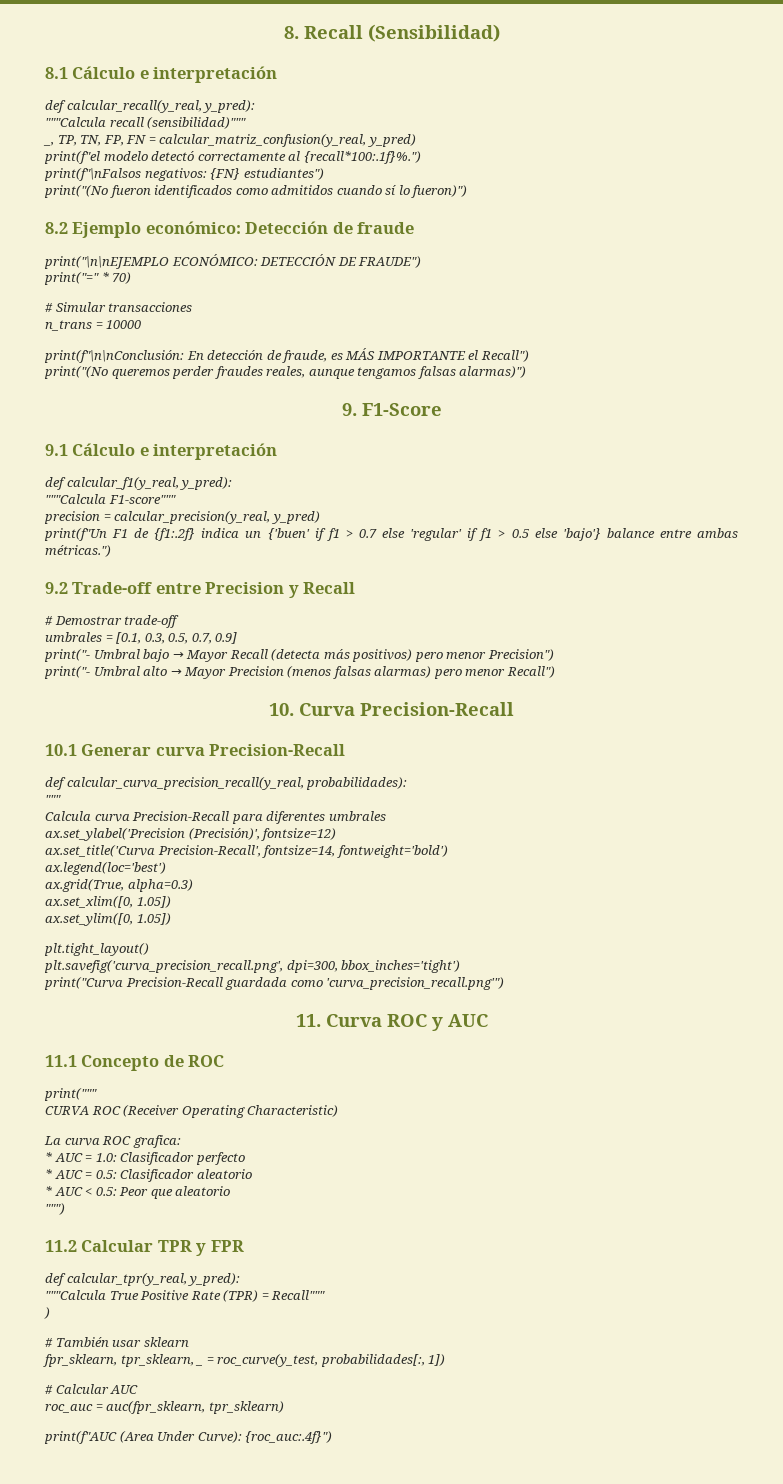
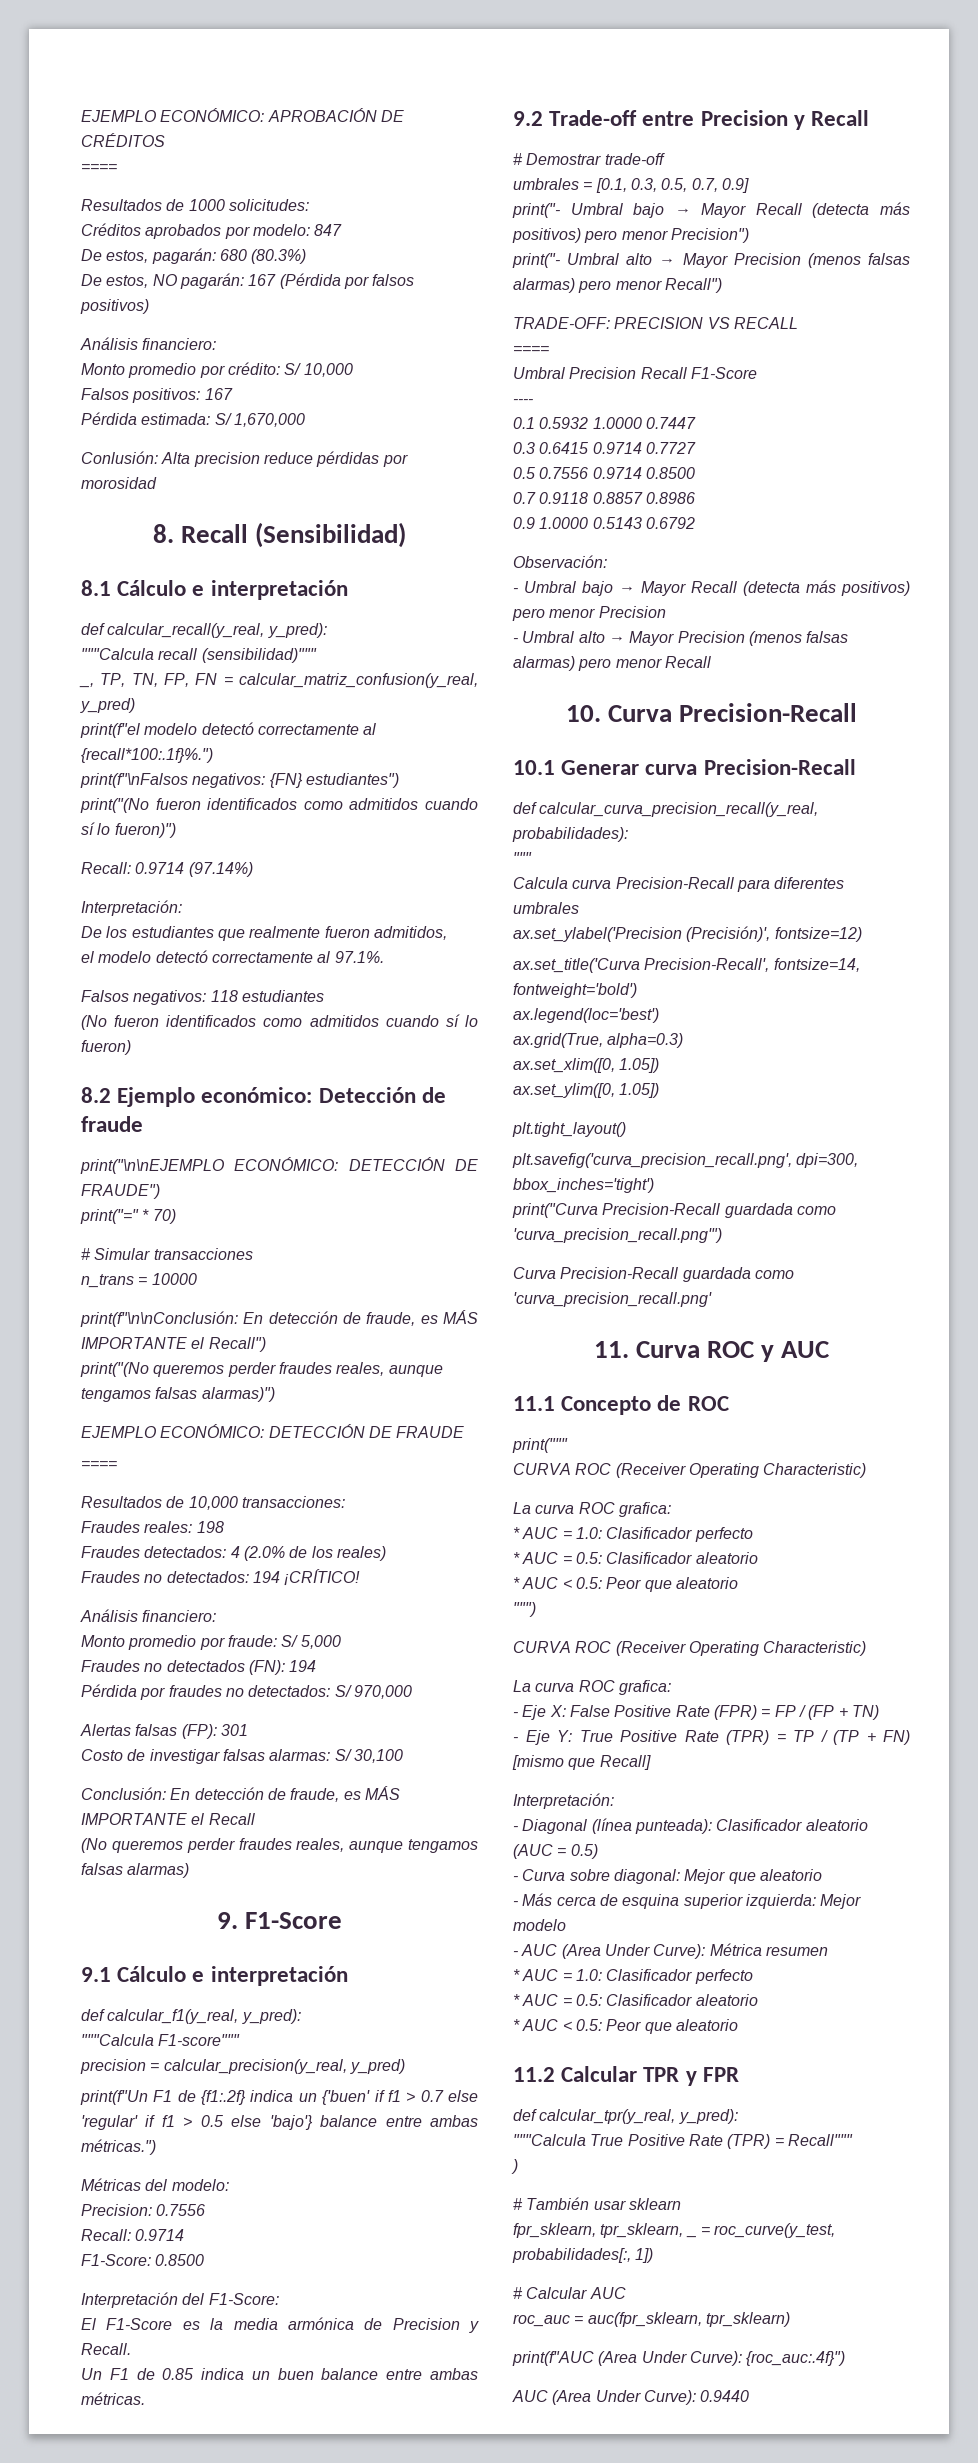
(283, 32) none -> [81,108,404,122] [81,133,165,147] [81,164,117,172] [81,199,309,211] [81,223,343,239] [81,248,307,264] [81,273,415,289] [80,299,149,314] [80,337,217,350] [81,362,353,378] [81,388,233,403] [81,412,305,427] [81,451,408,467] [81,477,157,489] EJEMPLO ECONÓMICO: APROBACIÓN DE CRÉDITOS // ==== // Resultados de 1000 solicitudes: // Créditos aprobados por modelo: 847 // De estos, pagarán: 680 (80.3%) // De estos, NO pagarán: 167 (Pérdida por falsos positivos) // Análisis financiero: // Monto promedio por crédito: S/ 10,000 // Falsos positivos: 167 // Pérdida estimada: S/ 1,670,000 // Conlusión: Alta precision reduce pérdidas por morosidad //
(468, 191) none -> [81,862,253,877] [81,900,182,916] [81,926,447,941] [81,950,384,963] [81,990,324,1005] [81,1014,479,1030] [81,1040,131,1055] // Recall: 0.9714 (97.14%) // Interpretación: // De los estudiantes que realmente fueron admitidos, // el modelo detectó correctamente al 97.1%. // Falsos negativos: 118 estudiantes // (No fueron identificados como admitidos cuando sí lo fueron)
(527, 372) none -> [81,1424,465,1438] [81,1461,117,1469] [81,1496,345,1510] [81,1521,224,1533] [81,1546,386,1561] [81,1569,361,1586] [80,1609,217,1622] [81,1635,341,1650] [81,1660,317,1675] [81,1684,412,1700] [80,1724,248,1739] [81,1749,403,1764] [81,1786,400,1802] [81,1813,255,1825] [81,1838,478,1853] [81,1863,190,1878] // EJEMPLO ECONÓMICO: DETECCIÓN DE FRAUDE // ==== // Resultados de 10,000 transacciones: // Fraudes reales: 198 // Fraudes detectados: 4 (2.0% de los reales) // Fraudes no detectados: 194 ¡CRÍTICO! // Análisis financiero: // Monto promedio por fraude: S/ 5,000 // Fraudes no detectados (FN): 194 // Pérdida por fraudes no detectados: S/ 970,000 // Alertas falsas (FP): 301 // Costo de investigar falsas alarmas: S/ 30,100 // Conclusión: En detección de fraude, es MÁS IMPORTANTE el Recall // (No queremos perder fraudes reales, aunque tengamos falsas alarmas)
(111, 551) none -> [81,2178,229,2191] [81,2204,206,2216] [81,2229,185,2241] [81,2254,205,2266] [81,2292,279,2308] [81,2317,479,2333] [81,2343,131,2355] [81,2368,478,2380] [81,2392,145,2405] // Métricas del modelo: // Precision: 0.7556 // Recall: 0.9714 // F1-Score: 0.8500 // Interpretación del F1-Score: // El F1-Score es la media armónica de Precision y Recall. // Un F1 de 0.85 indica un buen balance entre ambas métricas.
(555, 672) none -> [513,317,798,329] [513,346,549,354] [513,367,757,379] [513,399,533,404] [513,417,696,429] [513,442,696,454] [513,467,695,479] [513,492,695,504] [513,517,695,529] [513,555,607,568] [513,580,910,596] [512,606,666,621] [513,631,849,646] [513,656,711,671] // TRADE-OFF: PRECISION VS RECALL // ==== // Umbral Precision Recall F1-Score // ---- // 0.1 0.5932 1.0000 0.7447 // 0.3 0.6415 0.9714 0.7727 // 0.5 0.7556 0.9714 0.8500 // 0.7 0.9118 0.8857 0.8986 // 0.9 1.0000 0.5143 0.6792 // Observación: // - Umbral bajo → Mayor Recall (detecta más positivos) pero menor Precision // - Umbral alto → Mayor Precision (menos falsas alarmas) pero menor Recall
(505, 983) none -> [513,1267,794,1282] [513,1292,712,1307] // Curva Precision-Recall guardada como 'curva_precision_recall.png'
(65, 1209) none -> [513,1641,867,1656] [513,1680,671,1695] [513,1705,879,1720] [513,1730,910,1745] [512,1755,651,1770] [513,1793,614,1809] [513,1818,868,1834] [513,1844,598,1859] [513,1869,822,1884] [513,1893,862,1909] [513,1919,566,1931] [513,1943,828,1959] [513,1969,753,1984] [513,1994,758,2006] [513,2019,738,2034] // CURVA ROC (Receiver Operating Characteristic) // La curva ROC grafica: // - Eje X: False Positive Rate (FPR) = FP / (FP + TN) // - Eje Y: True Positive Rate (TPR) = TP / (TP + FN) [mismo que Recall] // Interpretación: // - Diagonal (línea punteada): Clasificador aleatorio (AUC = 0.5) // - Curva sobre diagonal: Mejor que aleatorio // - Más cerca de esquina superior izquierda: Mejor modelo // - AUC (Area Under Curve): Métrica resumen // * AUC = 1.0: Clasificador perfecto // * AUC = 0.5: Clasificador aleatorio // * AUC < 0.5: Peor que aleatorio
(333, 1437) none -> [512,2390,750,2405] // AUC (Area Under Curve): 0.9440

